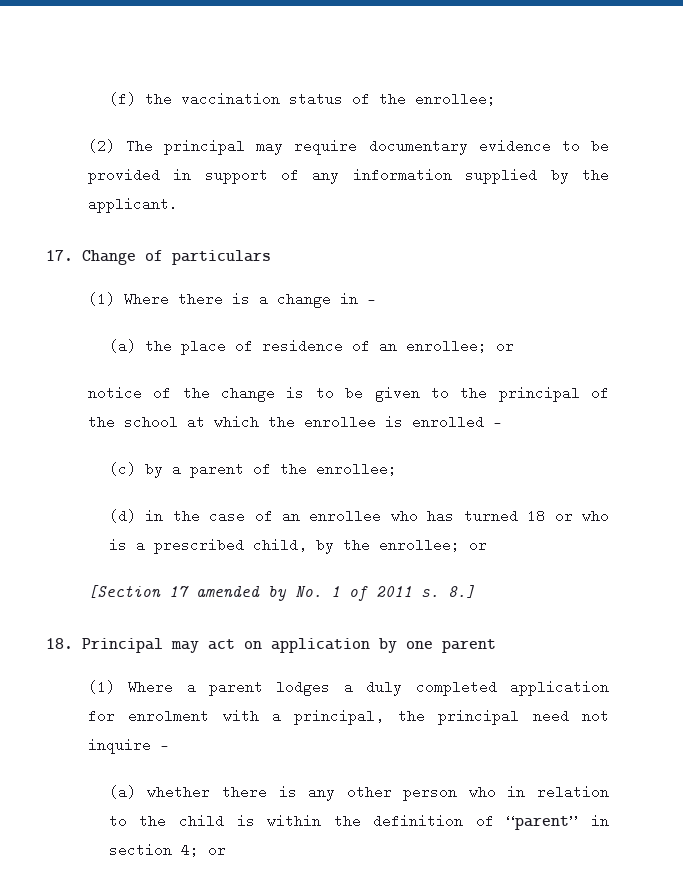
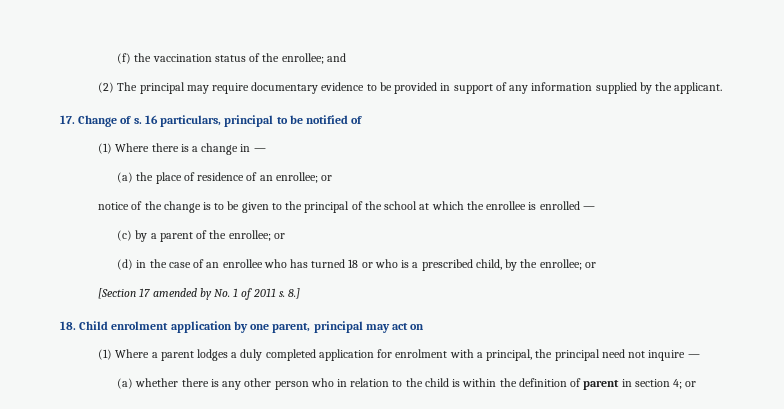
(496, 99) none -> [326,53,346,62] and
[172,250,271,265] particulars -> [133,115,363,127] s. 16 particulars, principal to be notified of
(397, 469) none -> [273,233,285,239] or
[82,638,163,653] Principal -> [79,321,363,333] Child enrolment application by one parent, principal
[271,638,496,653] application by one parent -> (425, 327) none
[506,816,579,830] “parent” -> [583,380,620,390] parent

